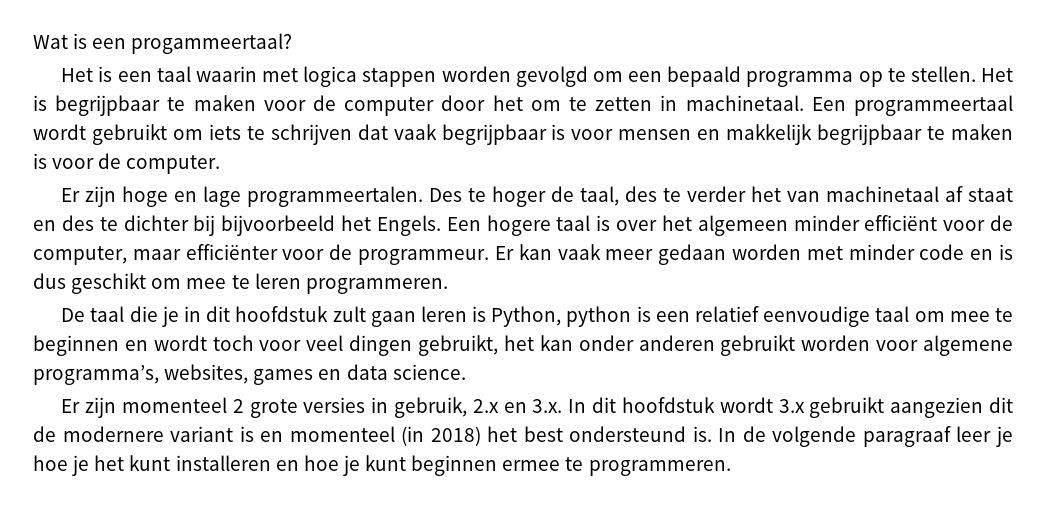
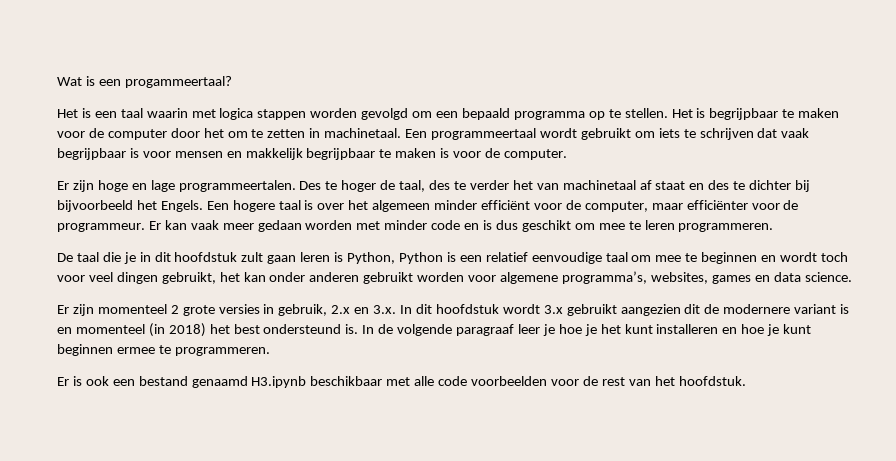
[566,306,632,327] python -> [398,252,443,264] Python
(731, 468) none -> [57,376,746,388] // Er is ook een bestand genaamd H3.ipynb beschikbaar met alle code voorbeelden voor de rest van het hoofdstuk.

